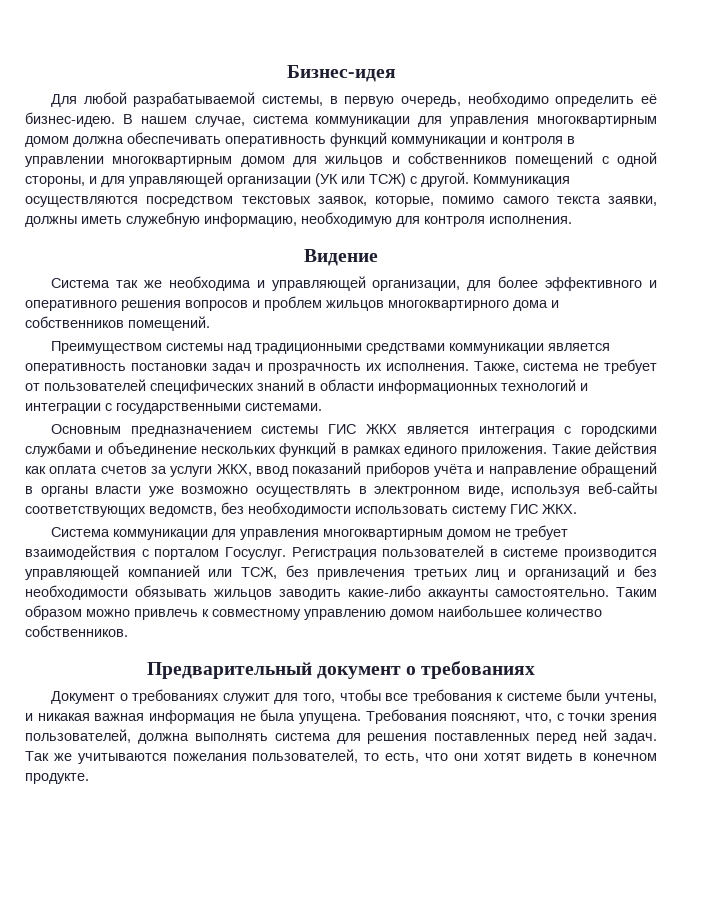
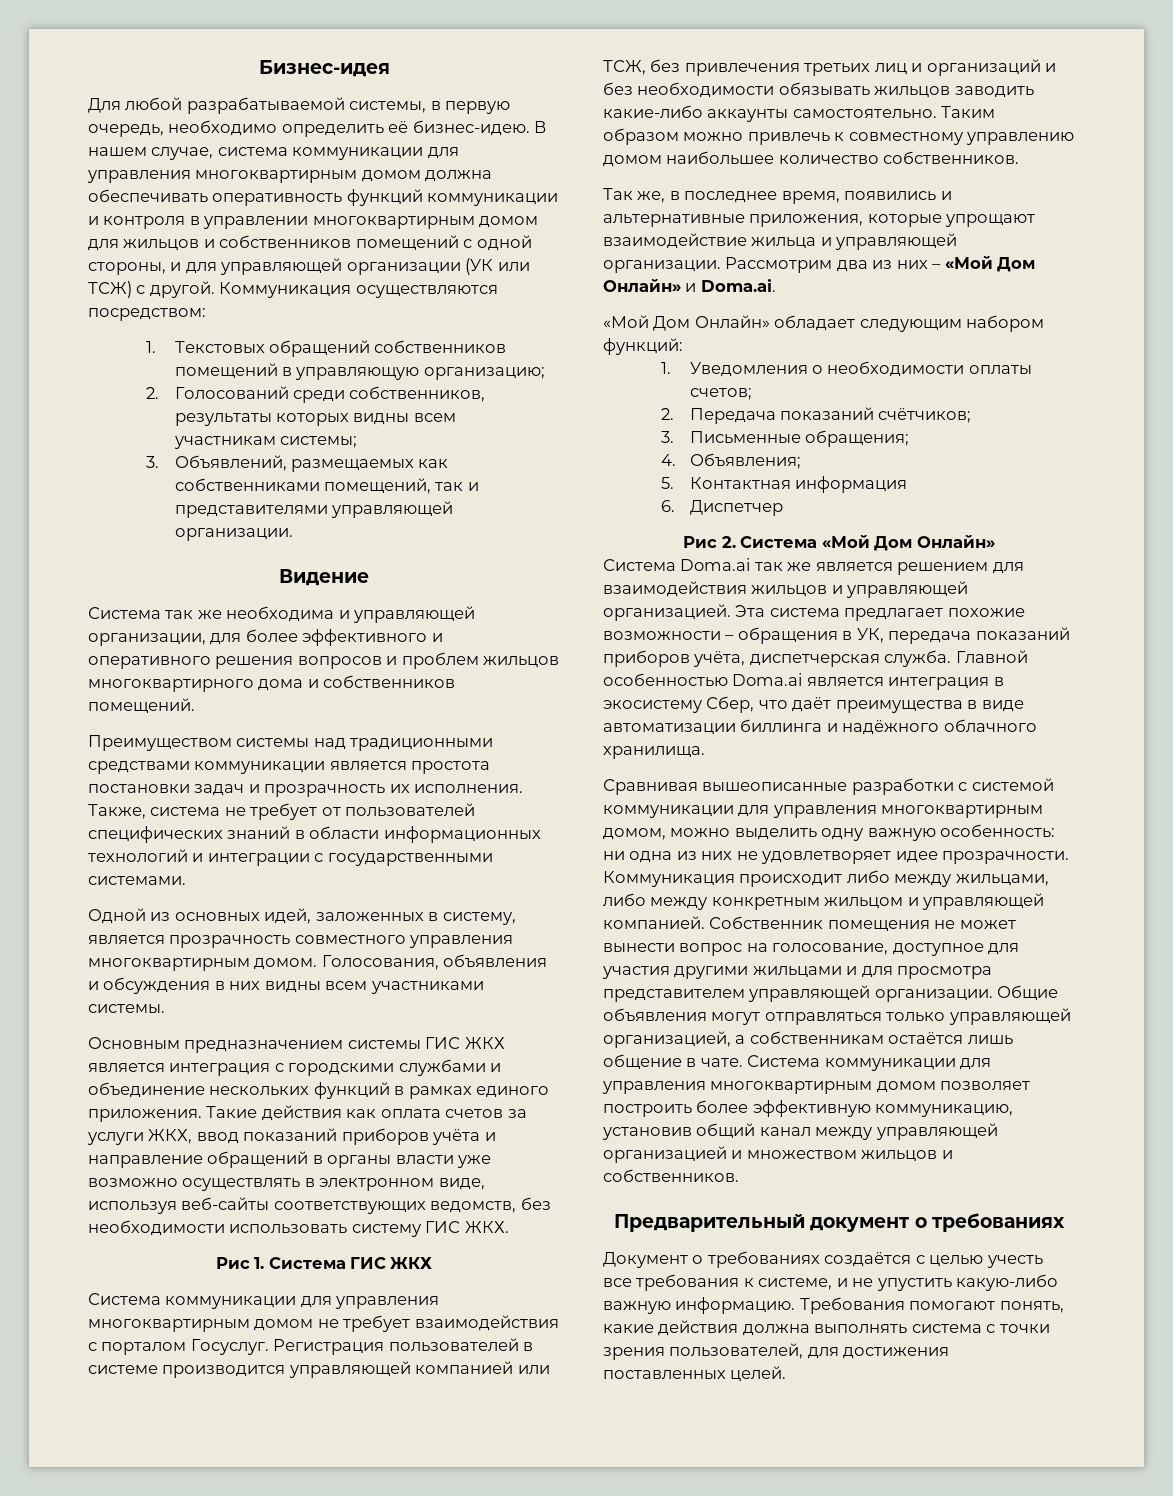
[146,196,657,207] [25,212,572,227] посредством текстовых заявок, которые, помимо самого текста заявки, должны иметь служебную информацию, необходимую для контроля исполнения. -> [88,308,206,321] [145,340,507,357] [174,363,545,380] [145,386,486,403] [174,413,456,426] [173,436,357,449] [145,455,449,472] [174,478,479,494] [174,501,453,518] [174,528,293,541] посредством: // 1. Текстовых обращений собственников помещений в управляющую организацию; // 2. Голосований среди собственников, результаты которых видны всем участникам системы; // 3. Объявлений, размещаемых как собственниками помещений, так и представителями управляющей организации.
[25,363,126,374] оперативность -> [411,761,491,774] простота
(322, 407) none -> [88,908,516,925] [88,935,514,948] [88,954,548,971] [88,977,484,994] [88,1004,165,1014] // Одной из основных идей, заложенных в систему, является прозрачность совместного управления многоквартирным домом. Голосования, объявления и обсуждения в них видны всем участниками системы.
(577, 509) none -> [215,1257,433,1269] // Рис 1. Система ГИС ЖКХ
(128, 631) none -> [603,188,952,204] [603,214,1036,227] [603,233,958,250] [603,256,1036,273] [603,279,776,292] [603,315,1045,332] [603,338,683,355] [660,361,1032,377] [689,388,752,400] [660,407,972,424] [660,430,909,447] [660,453,801,469] [660,476,907,493] [660,500,783,516] [683,535,995,551] [603,558,1024,575] [603,581,969,598] [603,604,1025,621] [603,627,1070,644] [603,650,1028,667] [603,673,1004,690] [603,696,1024,713] [603,719,1037,735] [603,746,705,759] [603,778,1054,795] [603,805,1044,818] [603,824,1056,841] [603,851,1070,864] [603,870,1049,887] [603,893,1045,910] [603,916,1016,931] [603,943,1020,956] [602,966,993,979] [603,985,1059,1002] [603,1008,1071,1025] [603,1031,1013,1048] [603,1054,992,1071] [602,1081,1031,1094] [603,1100,1014,1117] [602,1123,998,1140] [603,1146,953,1163] [603,1169,739,1182] // Так же, в последнее время, появились и альтернативные приложения, которые упрощают взаимодействие жильца и управляющей организации. Рассмотрим два из них – «Мой Дом Онлайн» и Doma.ai. // «Мой Дом Онлайн» обладает следующим набором функций: // 1. Уведомления о необходимости оплаты счетов; // 2. Передача показаний счётчиков; // 3. Письменные обращения; // 4. Объявления; // 5. Контактная информация // 6. Диспетчер // Рис 2. Система «Мой Дом Онлайн» // Система Doma.ai так же является решением для взаимодействия жильцов и управляющей организацией. Эта система предлагает похожие возможности – обращения в УК, передача показаний приборов учёта, диспетчерская служба. Главной особенностью Doma.ai является интеграция в экосистему Сбер, что даёт преимущества в виде автоматизации биллинга и надёжного облачного хранилища. // Сравнивая вышеописанные разработки с системой коммуникации для управления многоквартирным домом, можно выделить одну важную особенность: ни одна из них не удовлетворяет идее прозрачности. Коммуникация происходит либо между жильцами, либо между конкретным жильцом и управляющей компанией. Собственник помещения не может вынести вопрос на голосование, доступное для участия другими жильцами и для просмотра представителем управляющей организации. Общие объявления могут отправляться только управляющей организацией, а собственникам остаётся лишь общение в чате. Система коммуникации для управления многоквартирным домом позволяет построить более эффективную коммуникацию, установив общий канал между управляющей организацией и множеством жильцов и собственников.
[222,689,657,704] [25,709,657,724] [25,729,658,744] [25,749,657,764] [25,773,89,784] служит для того, чтобы все требования к системе были учтены, и никакая важная информация не была упущена. Требования поясняют, что, с точки зрения пользователей, должна выполнять система для решения поставленных перед ней задач. Так же учитываются пожелания пользователей, то есть, что они хотят видеть в конечном продукте. -> [824,1252,1043,1268] [603,1274,1059,1291] [603,1297,1064,1314] [603,1320,1050,1336] [603,1343,950,1360] [603,1366,787,1382] создаётся с целью учесть все требования к системе, и не упустить какую-либо важную информацию. Требования помогают понять, какие действия должна выполнять система с точки зрения пользователей, для достижения поставленных целей.

